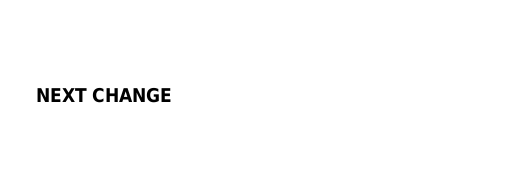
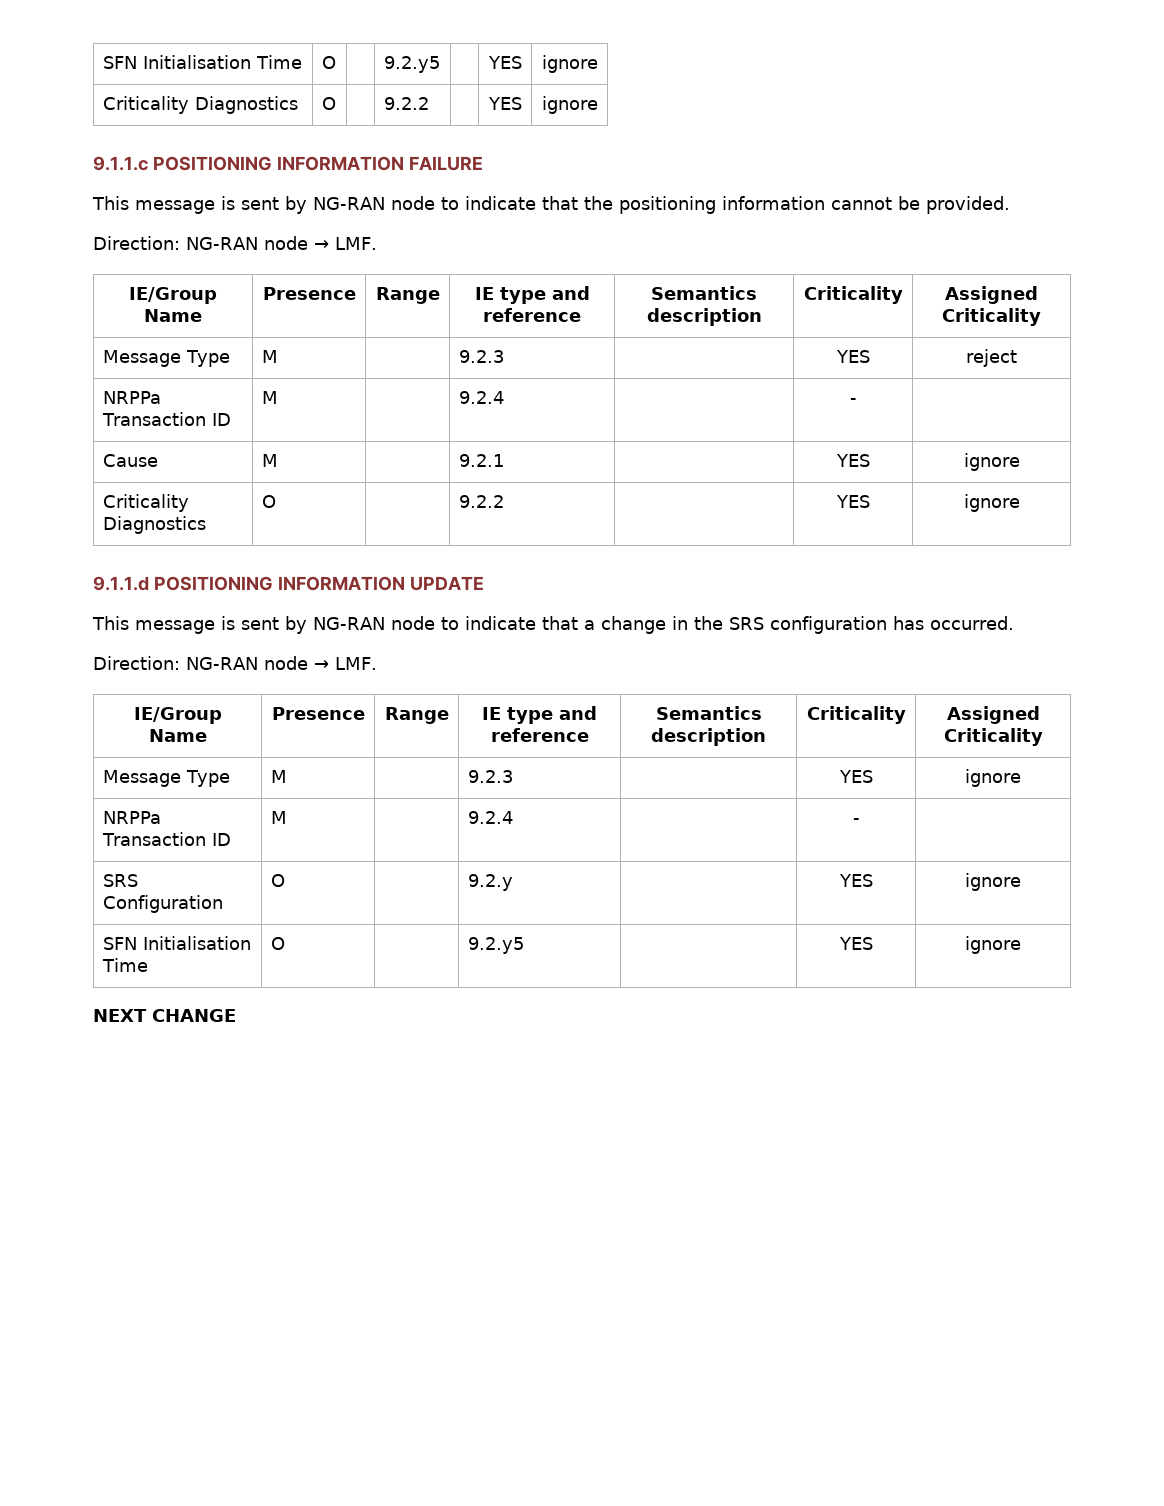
(36, 95) none -> [102,55,302,69] [321,56,336,69] [383,56,440,73] [487,56,522,69] [541,55,598,73] [102,96,298,114] [321,97,336,110] [383,97,429,110] [487,97,522,110] [541,96,598,114] [93,156,483,171] [92,196,1010,214] [93,236,377,250] [129,287,217,304] [144,309,202,322] [262,287,356,300] [375,287,440,304] [474,286,590,304] [483,308,581,322] [651,286,757,300] [646,308,762,326] [803,286,903,304] [945,286,1038,304] [942,308,1041,326] [102,350,231,367] [261,350,278,363] [458,350,504,363] [835,350,870,363] [966,349,1017,367] [102,391,162,404] [101,412,232,426] [261,391,278,404] [458,391,504,404] [849,398,857,404] [102,454,158,467] [261,454,278,467] [458,454,504,467] [835,454,870,467] [963,453,1020,471] [102,494,189,512] [102,516,206,534] [261,495,276,508] [458,495,504,508] [835,495,870,508] [963,494,1020,512] [93,576,484,591] [92,616,1014,634] [93,656,377,670] [133,707,222,724] [148,729,207,742] [271,707,365,720] [384,707,449,724] [482,706,597,724] [490,728,589,742] [655,706,762,720] [651,728,766,746] [806,706,906,724] [946,706,1040,724] [943,728,1043,746] [102,770,231,787] [270,770,287,783] [467,770,513,783] [838,770,873,783] [965,769,1021,787] [102,811,162,824] [101,832,232,846] [270,811,287,824] [467,811,513,824] [852,818,860,824] [102,874,138,887] [102,895,223,913] [270,874,285,887] [467,874,513,891] [838,874,873,887] [965,873,1021,891] [102,936,251,950] [101,958,148,972] [270,937,285,950] [467,937,524,954] [838,937,873,950] [965,936,1021,954] SFN Initialisation Time | O | | 9.2.y5 | | YES | ignore // Criticality Diagnostics | O | | 9.2.2 | | YES | ignore // 9.1.1.c POSITIONING INFORMATION FAILURE // This message is sent by NG-RAN node to indicate that the positioning information cannot be provided. // Direction: NG-RAN node → LMF. // IE/Group Name | Presence | Range | IE type and reference | Semantics description | Criticality | Assigned Criticality // Message Type | M | | 9.2.3 | | YES | reject // NRPPa Transaction ID | M | | 9.2.4 | | - | // Cause | M | | 9.2.1 | | YES | ignore // Criticality Diagnostics | O | | 9.2.2 | | YES | ignore // 9.1.1.d POSITIONING INFORMATION UPDATE // This message is sent by NG-RAN node to indicate that a change in the SRS configuration has occurred. // Direction: NG-RAN node → LMF. // IE/Group Name | Presence | Range | IE type and reference | Semantics description | Criticality | Assigned Criticality // Message Type | M | | 9.2.3 | | YES | ignore // NRPPa Transaction ID | M | | 9.2.4 | | - | // SRS Configuration | O | | 9.2.y | | YES | ignore // SFN Initialisation Time | O | | 9.2.y5 | | YES | ignore //

